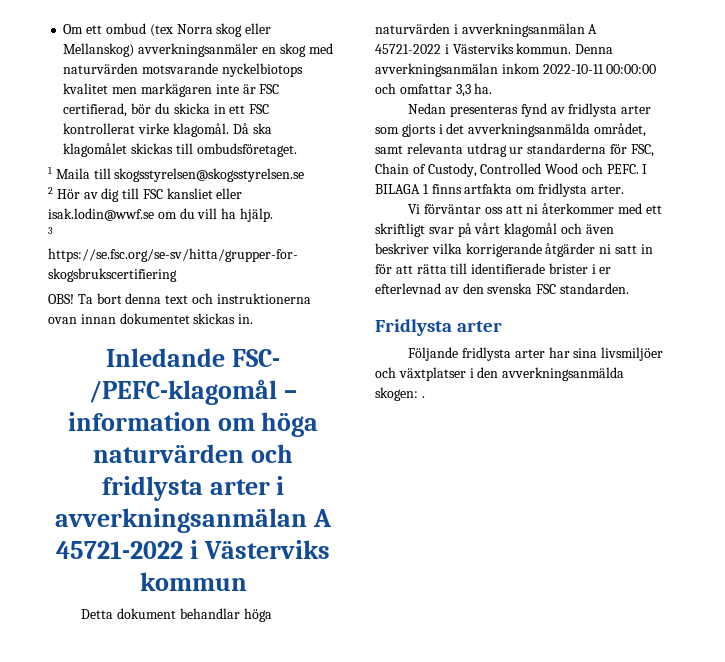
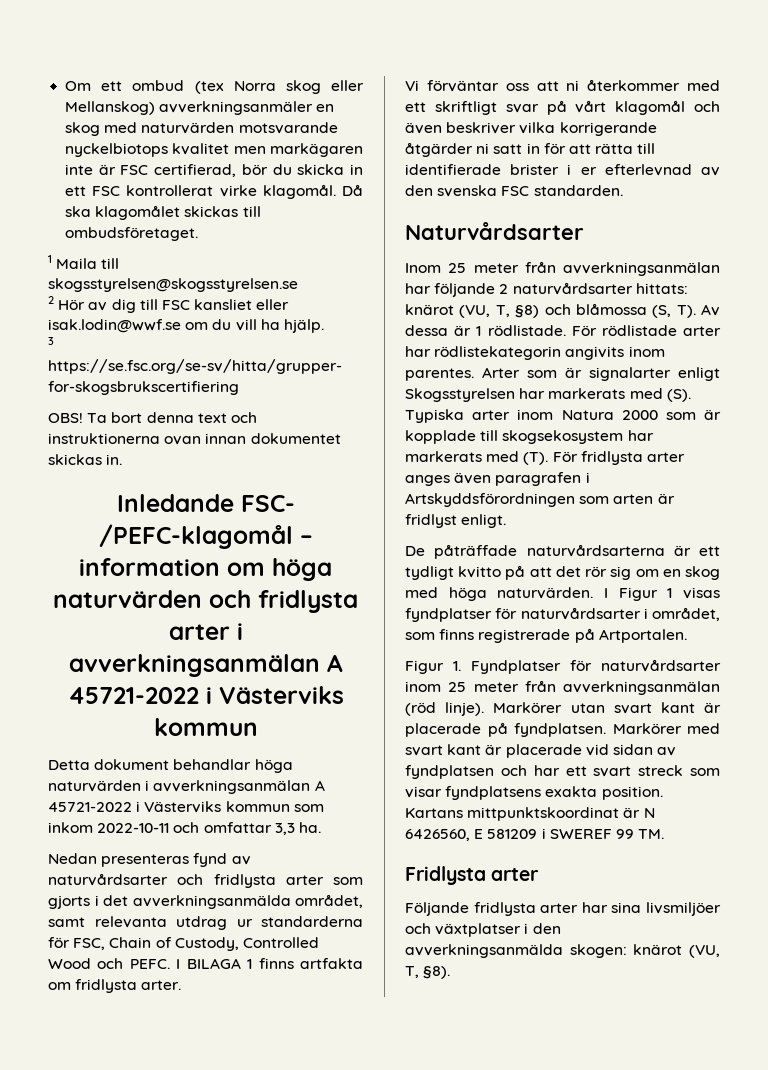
[516,43,614,54] [375,63,498,77] kommun. Denna avverkningsanmälan -> [225,801,324,812] kommun som
[606,64,657,74] 00:00:00 -> (170, 828) none
(565, 110) none -> [48,873,204,886] naturvårdsarter och
(629, 288) none -> [405,222,584,240] [405,261,720,276] [405,282,688,297] [405,303,720,318] [405,325,721,336] [405,346,665,360] [405,367,720,381] [405,388,691,402] [405,409,721,423] [405,430,654,444] [405,451,685,465] [405,472,590,486] [405,493,675,507] [405,514,507,528] [405,544,720,559] [405,565,720,580] [405,587,720,601] [405,607,720,622] [405,628,687,643] [405,659,721,674] [405,680,720,695] [405,702,721,716] [405,722,720,737] [405,744,677,758] [405,765,720,779] [405,786,663,800] [405,807,655,821] [405,828,665,841] // Naturvårdsarter // Inom 25 meter från avverkningsanmälan har följande 2 naturvårdsarter hittats: knärot (VU, T, §8) och blåmossa (S, T). Av dessa är 1 rödlistade. För rödlistade arter har rödlistekategorin angivits inom parentes. Arter som är signalarter enligt Skogsstyrelsen har markerats med (S). Typiska arter inom Natura 2000 som är kopplade till skogsekosystem har markerats med (T). För fridlysta arter anges även paragrafen i Artskyddsförordningen som arten är fridlyst enligt. // De påträffade naturvårdsarterna är ett tydligt kvitto på att det rör sig om en skog med höga naturvärden. I Figur 1 visas fyndplatser för naturvårdsarter i området, som finns registrerade på Artportalen. // Figur 1. Fyndplatser för naturvårdsarter inom 25 meter från avverkningsanmälan (röd linje). Markörer utan svart kant är placerade på fyndplatsen. Markörer med svart kant är placerade vid sidan av fyndplatsen och har ett svart streck som visar fyndplatsens exakta position. Kartans mittpunktskoordinat är N 6426560, E 581209 i SWEREF 99 TM.
[421,396,425,398] . -> [633,944,720,958] [405,966,451,979] knärot (VU, T, §8).

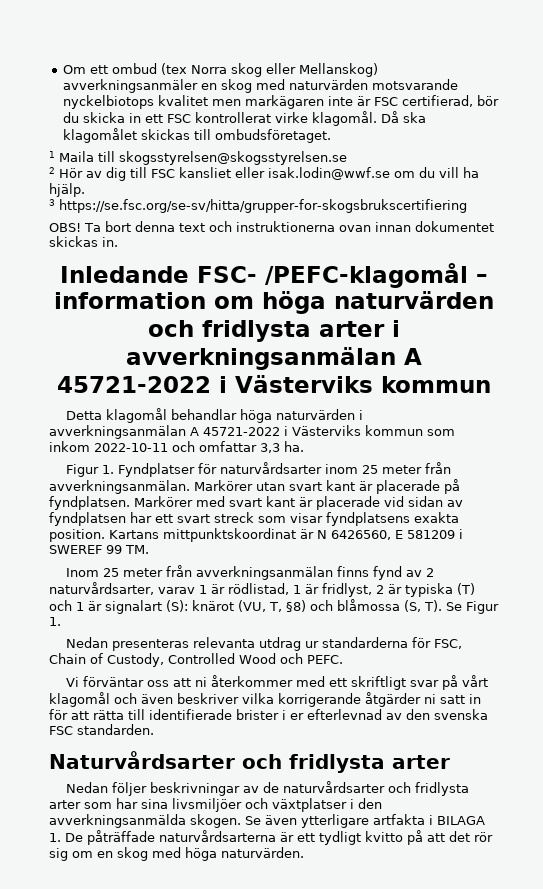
[94,759,170,770] dokument -> [105,408,167,423] klagomål
[48,853,251,867] [48,873,363,888] [48,894,363,909] [48,917,85,927] Nedan presenteras fynd av naturvårdsarter och fridlysta arter som gjorts i det avverkningsanmälda området, samt -> [65,462,451,477] [49,479,460,494] [49,496,463,510] [49,512,459,526] [49,528,463,542] [49,545,149,554] [65,565,434,580] [49,582,475,597] [49,599,499,614] [49,617,61,626] [65,637,189,651] Figur 1. Fyndplatser för naturvårdsarter inom 25 meter från avverkningsanmälan. Markörer utan svart kant är placerade på fyndplatsen. Markörer med svart kant är placerade vid sidan av fyndplatsen har ett svart streck som visar fyndplatsens exakta position. Kartans mittpunktskoordinat är N 6426560, E 581209 i SWEREF 99 TM. // Inom 25 meter från avverkningsanmälan finns fynd av 2 naturvårdsarter, varav 1 är rödlistad, 1 är fridlyst, 2 är typiska (T) och 1 är signalart (S): knärot (VU, T, §8) och blåmossa (S, T). Se Figur 1. // Nedan presenteras
[176,958,363,969] [48,979,182,993] I BILAGA 1 finns artfakta om fridlysta arter. -> (343, 659) none
[405,261,720,276] [405,282,688,297] [405,303,720,318] [405,325,721,336] [405,346,665,360] [405,367,720,381] [405,388,691,402] [405,409,721,423] [405,430,654,444] [405,451,685,465] [405,472,590,486] [405,493,675,507] [405,514,507,528] // Inom 25 meter från avverkningsanmälan har följande 2 naturvårdsarter hittats: knärot (VU, T, §8) och blåmossa (S, T). Av dessa är 1 rödlistade. För rödlistade arter har rödlistekategorin angivits inom parentes. Arter som är signalarter enligt Skogsstyrelsen har markerats med (S). Typiska arter inom Natura 2000 som är kopplade till skogsekosystem har markerats med (T). För fridlysta arter anges även paragrafen i Artskyddsförordningen som arten är fridlyst enligt. // -> [242,754,450,773] [65,781,469,796] [49,798,382,812] [49,814,485,828] [49,833,61,842] och fridlysta arter // Nedan följer beskrivningar av de naturvårdsarter och fridlysta arter som har sina livsmiljöer och växtplatser i den avverkningsanmälda skogen. Se även ytterligare artfakta i BILAGA 1.
[604,587,720,601] [405,607,720,622] [405,628,687,643] [405,659,721,674] [405,680,720,695] [405,702,721,716] [405,722,720,737] [405,744,677,758] [405,765,720,779] [405,786,663,800] [405,807,655,821] [405,828,665,841] [405,866,540,885] [405,902,721,916] [405,923,561,937] [405,944,720,958] [405,966,451,979] I Figur 1 visas fyndplatser för naturvårdsarter i området, som finns registrerade på Artportalen. // Figur 1. Fyndplatser för naturvårdsarter inom 25 meter från avverkningsanmälan (röd linje). Markörer utan svart kant är placerade på fyndplatsen. Markörer med svart kant är placerade vid sidan av fyndplatsen och har ett svart streck som visar fyndplatsens exakta position. Kartans mittpunktskoordinat är N 6426560, E 581209 i SWEREF 99 TM. // Fridlysta arter // Följande fridlysta arter har sina livsmiljöer och växtplatser i den avverkningsanmälda skogen: knärot (VU, T, §8). -> (304, 852) none

